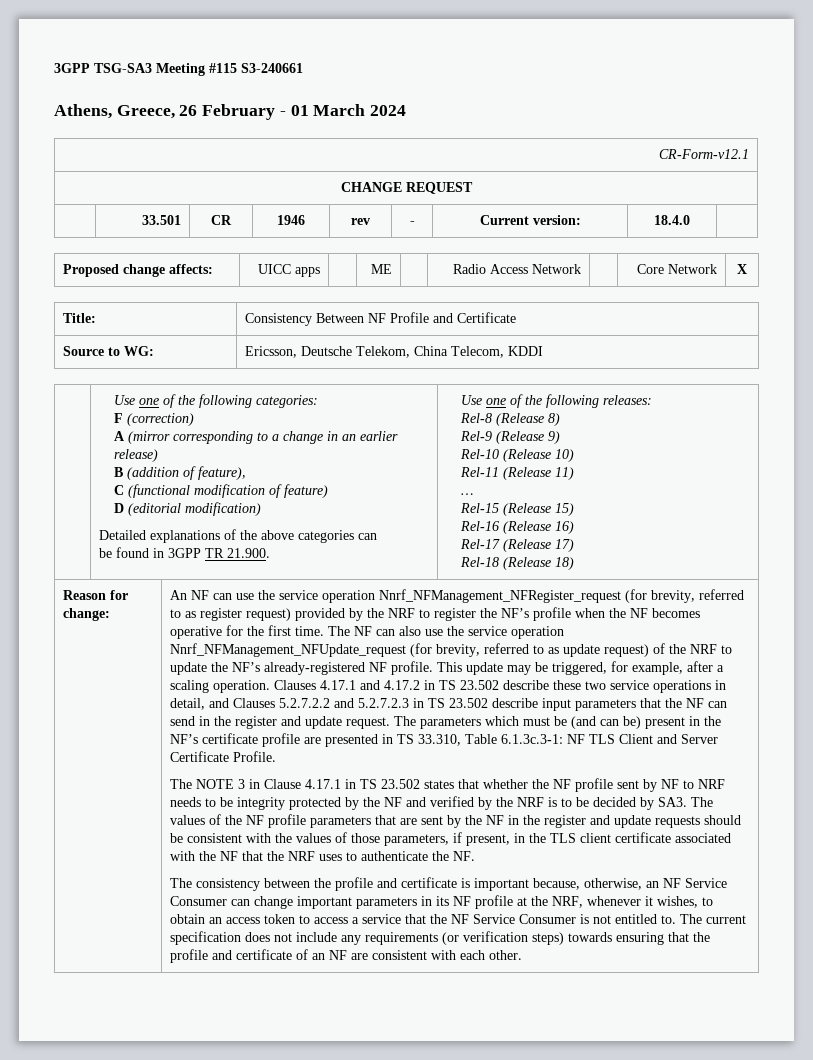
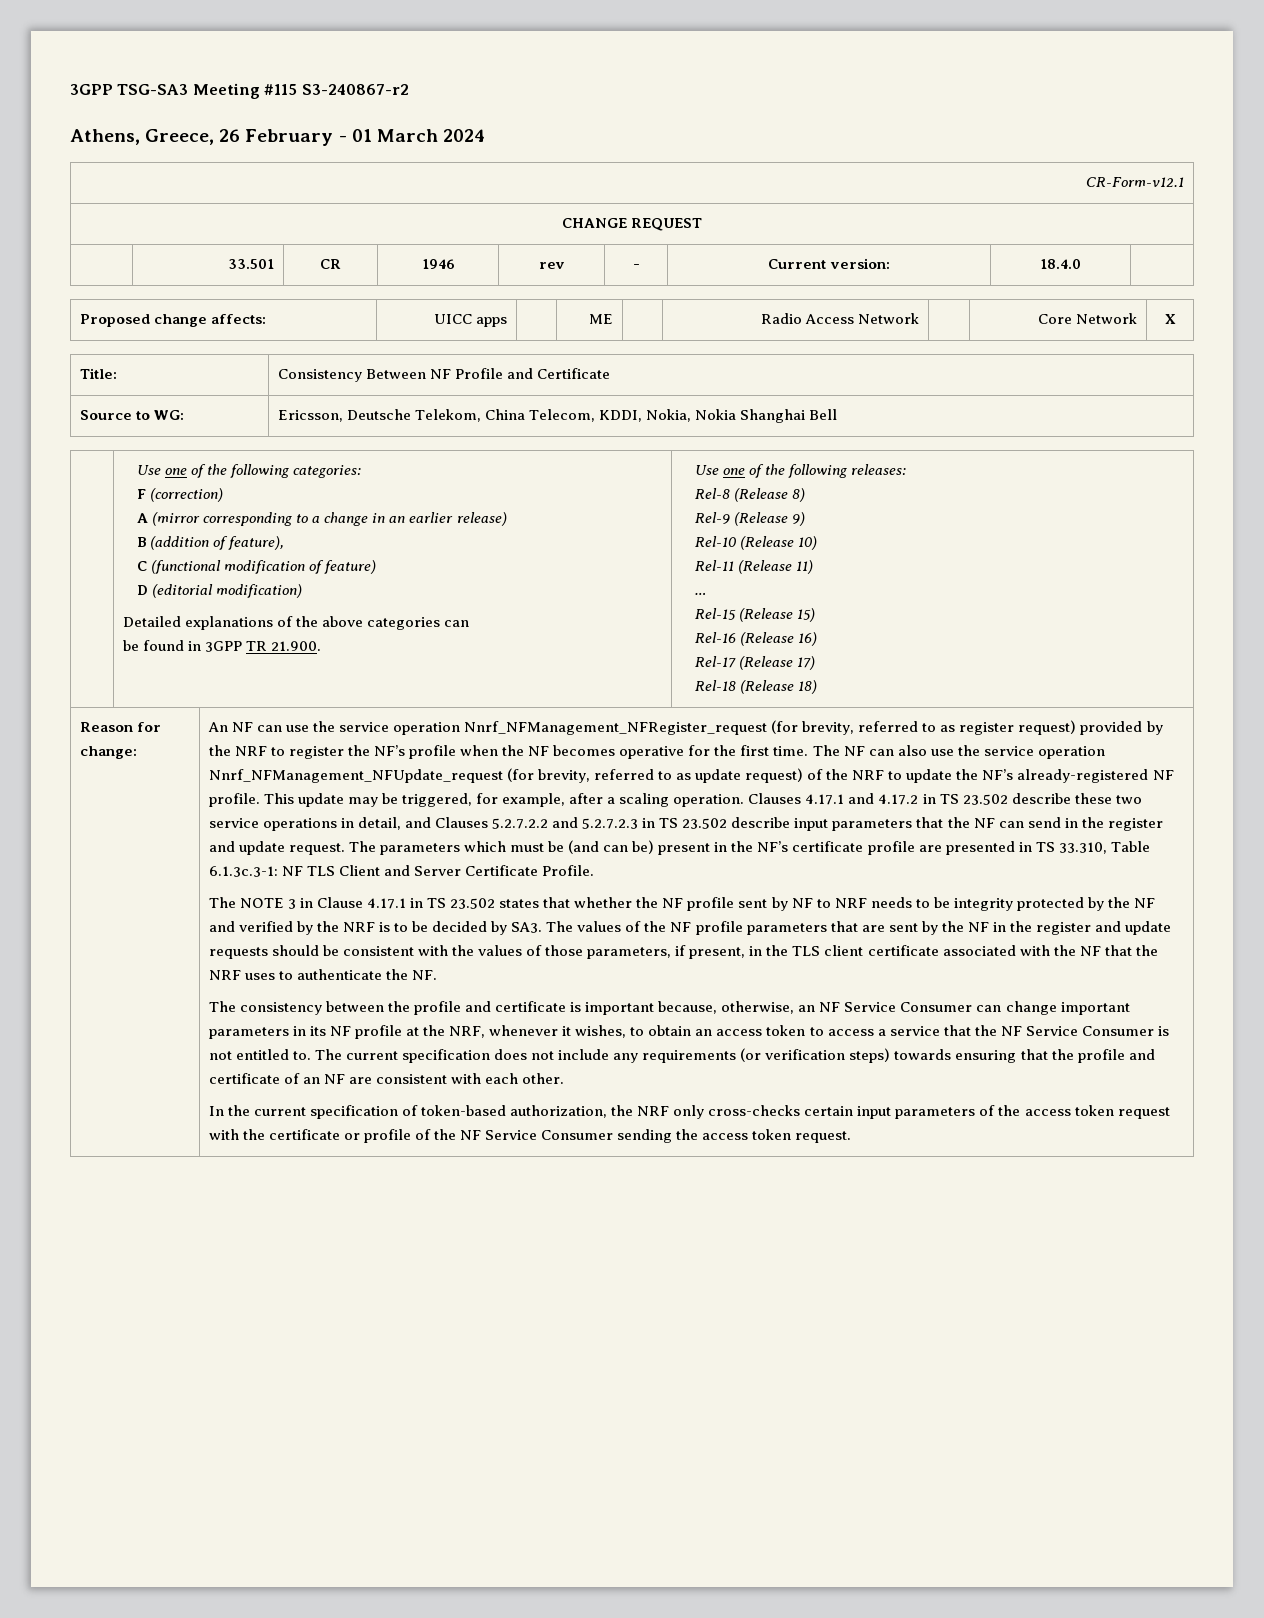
[241,63,303,73] S3-240661 -> [301,84,409,95] S3-240867-r2
[508,346,544,356] KDDI -> [598,409,838,423] KDDI, Nokia, Nokia Shanghai Bell
(523, 955) none -> [208,1105,1170,1119] [208,1129,852,1143] // In the current specification of token-based authorization, the NRF only cross-checks certain input parameters of the access token request with the certificate or profile of the NF Service Consumer sending the access token request.

